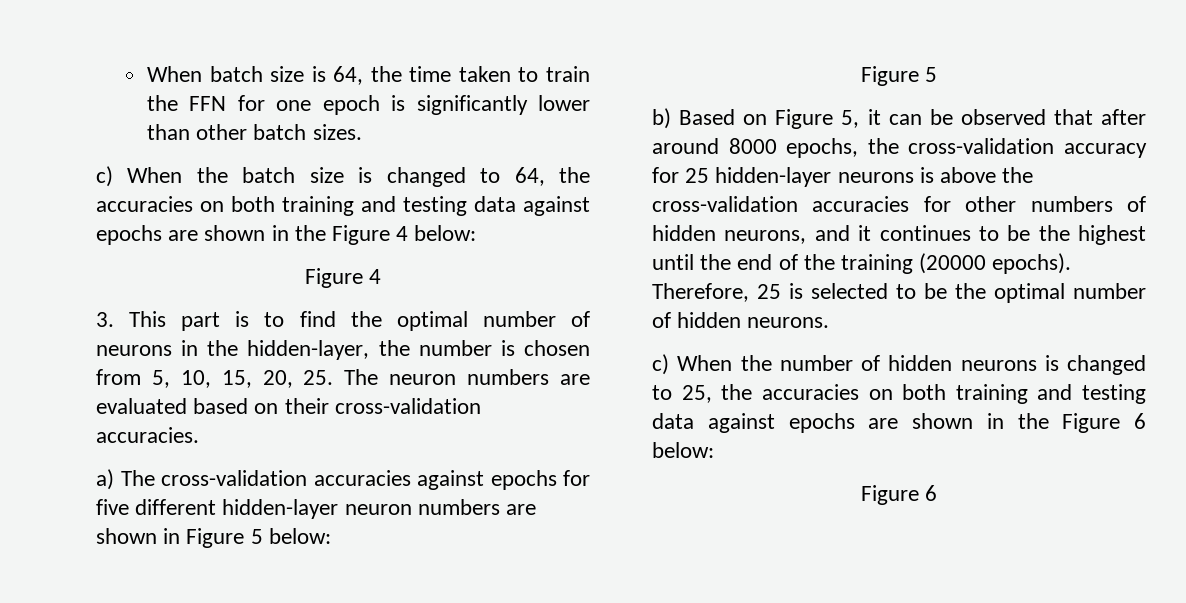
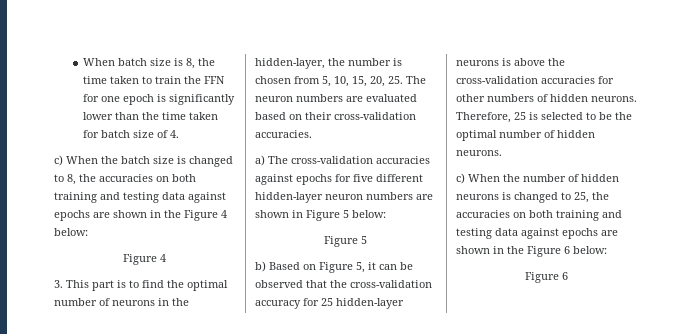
[333,66,364,85] 64, -> [185,58,195,69] 8,
[196,124,362,140] other batch sizes. -> [141,112,218,120] [82,130,179,138] the time taken for batch size of 4.
[514,167,545,186] 64, -> [67,174,76,185] 8,
[1101,109,1146,125] [652,138,859,158] after around 8000 epochs, -> (327, 284) none
[724,225,1146,245] [652,253,1072,274] neurons, and it continues to be the highest until the end of the training (20000 epochs). -> [591,96,637,102] neurons.

